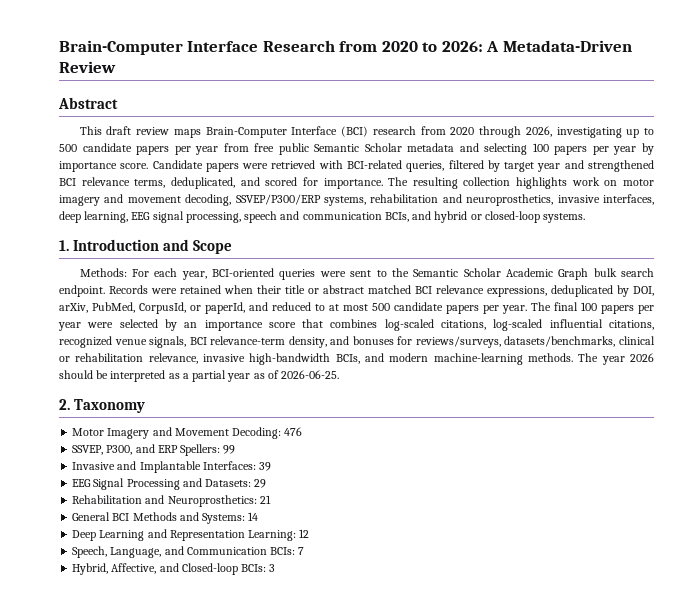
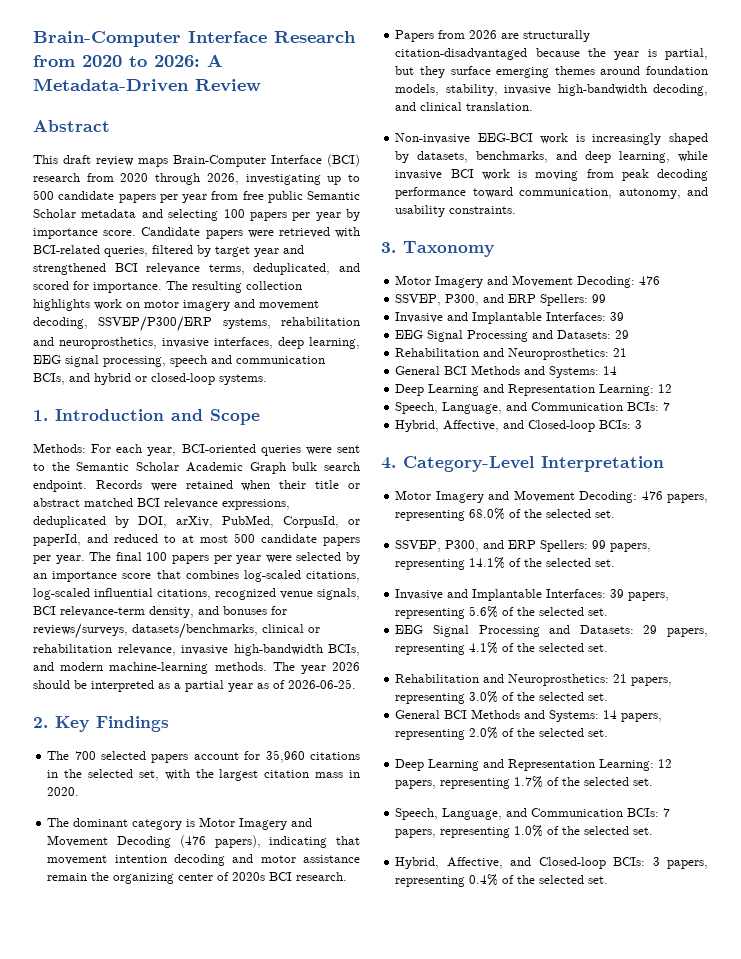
(70, 404) none -> [55,716,169,732] [47,750,360,763] [47,769,360,781] [47,787,80,796] [47,817,313,830] [47,835,360,848] [47,854,360,866] [47,872,348,884] [395,30,591,42] [395,48,708,60] [395,66,708,78] [395,84,708,96] [395,102,534,111] [395,133,708,145] [395,151,708,163] [395,169,708,181] [395,187,708,199] [395,205,517,217] [381,242,396,253] Key Findings // The 700 selected papers account for 35,960 citations in the selected set, with the largest citation mass in 2020. // The dominant category is Motor Imagery and Movement Decoding (476 papers), indicating that movement intention decoding and motor assistance remain the organizing center of 2020s BCI research. // Papers from 2026 are structurally citation-disadvantaged because the year is partial, but they surface emerging themes around foundation models, stability, invasive high-bandwidth decoding, and clinical translation. // Non-invasive EEG-BCI work is increasingly shaped by datasets, benchmarks, and deep learning, while invasive BCI work is moving from peak decoding performance toward communication, autonomy, and usability constraints. // 3.
(276, 568) none -> [381,456,664,472] [395,490,708,503] [395,508,616,521] [395,540,652,552] [395,557,616,570] [395,589,670,601] [395,606,609,619] [395,625,708,637] [395,642,609,655] [395,674,673,686] [395,691,609,704] [395,709,663,722] [395,727,609,740] [395,759,673,771] [395,776,654,789] [395,808,671,820] [395,825,654,838] [395,857,708,869] [395,874,609,887] // 4. Category-Level Interpretation // Motor Imagery and Movement Decoding: 476 papers, representing 68.0% of the selected set. // SSVEP, P300, and ERP Spellers: 99 papers, representing 14.1% of the selected set. // Invasive and Implantable Interfaces: 39 papers, representing 5.6% of the selected set. // EEG Signal Processing and Datasets: 29 papers, representing 4.1% of the selected set. // Rehabilitation and Neuroprosthetics: 21 papers, representing 3.0% of the selected set. // General BCI Methods and Systems: 14 papers, representing 2.0% of the selected set. // Deep Learning and Representation Learning: 12 papers, representing 1.7% of the selected set. // Speech, Language, and Communication BCIs: 7 papers, representing 1.0% of the selected set. // Hybrid, Affective, and Closed-loop BCIs: 3 papers, representing 0.4% of the selected set.

